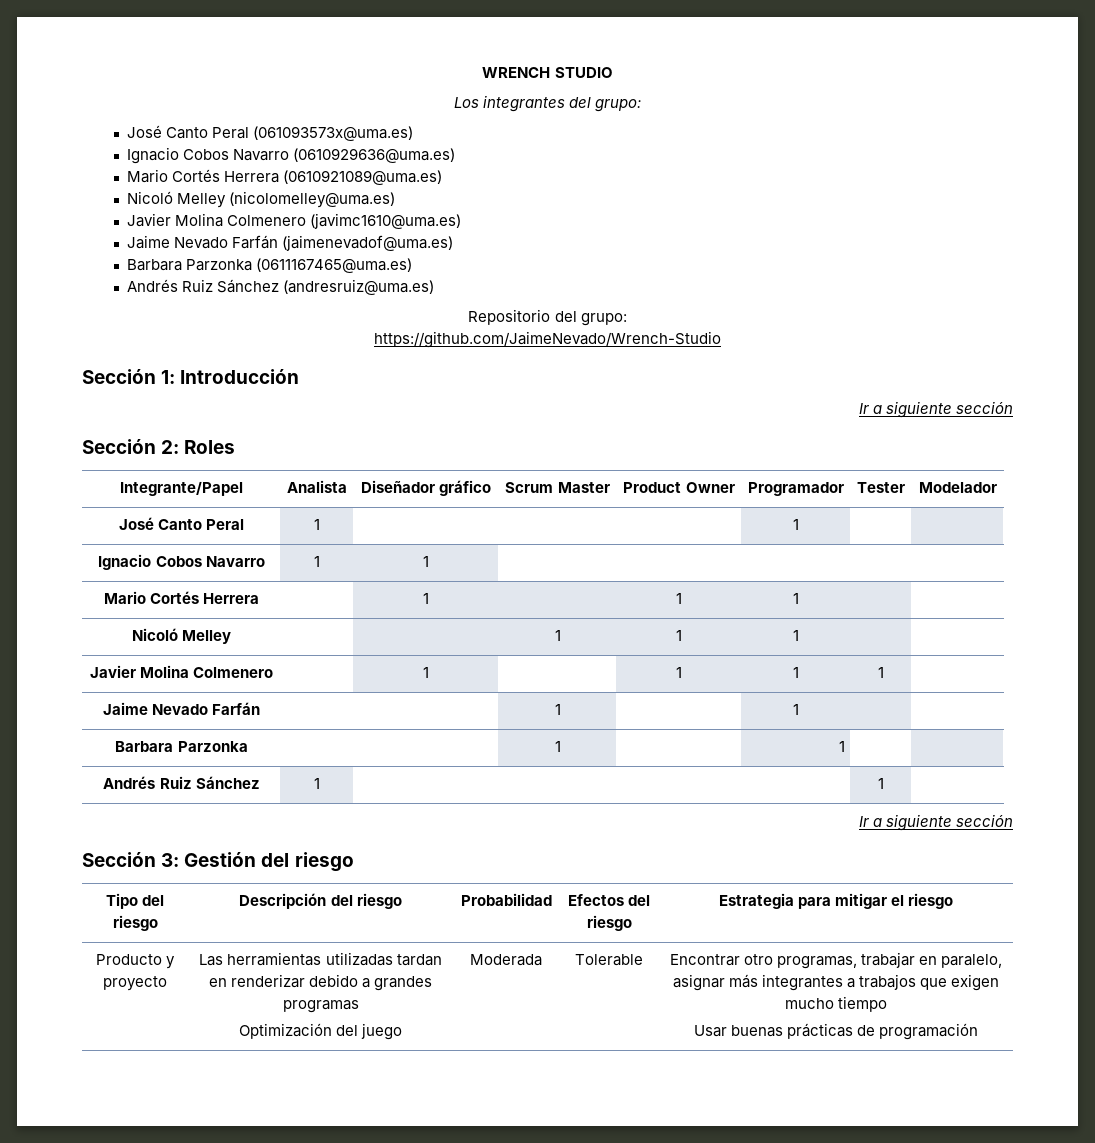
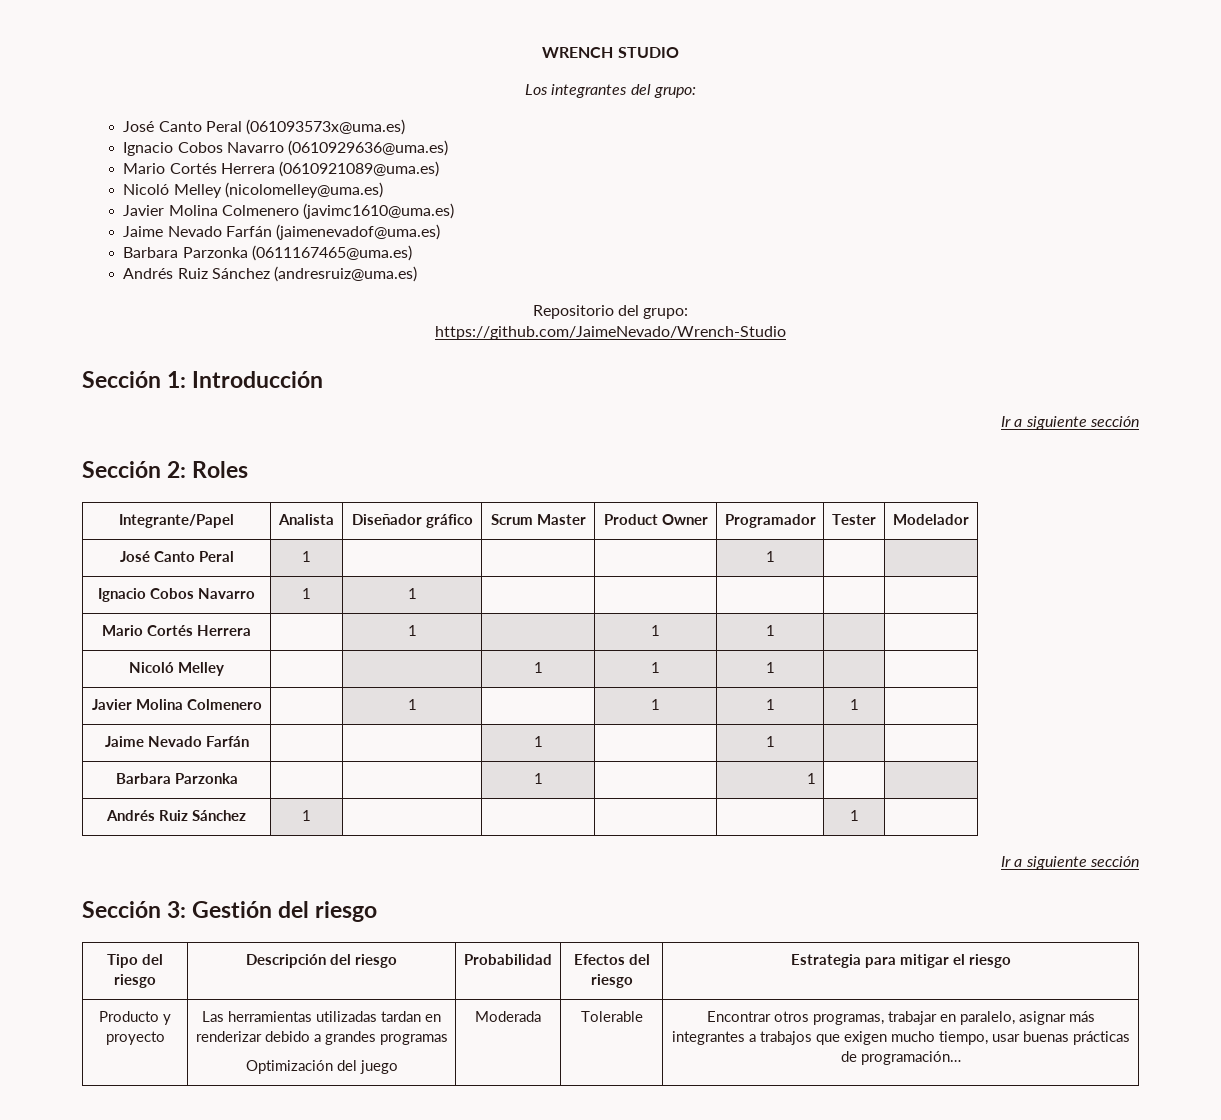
[743,954,773,965] otro -> [773,1011,809,1022] otros
[838,996,888,1012] [693,1025,727,1037] tiempo // Usar -> [938,1031,1020,1045] tiempo, usar
[879,1023,979,1040] programación -> [860,1051,961,1065] programación…

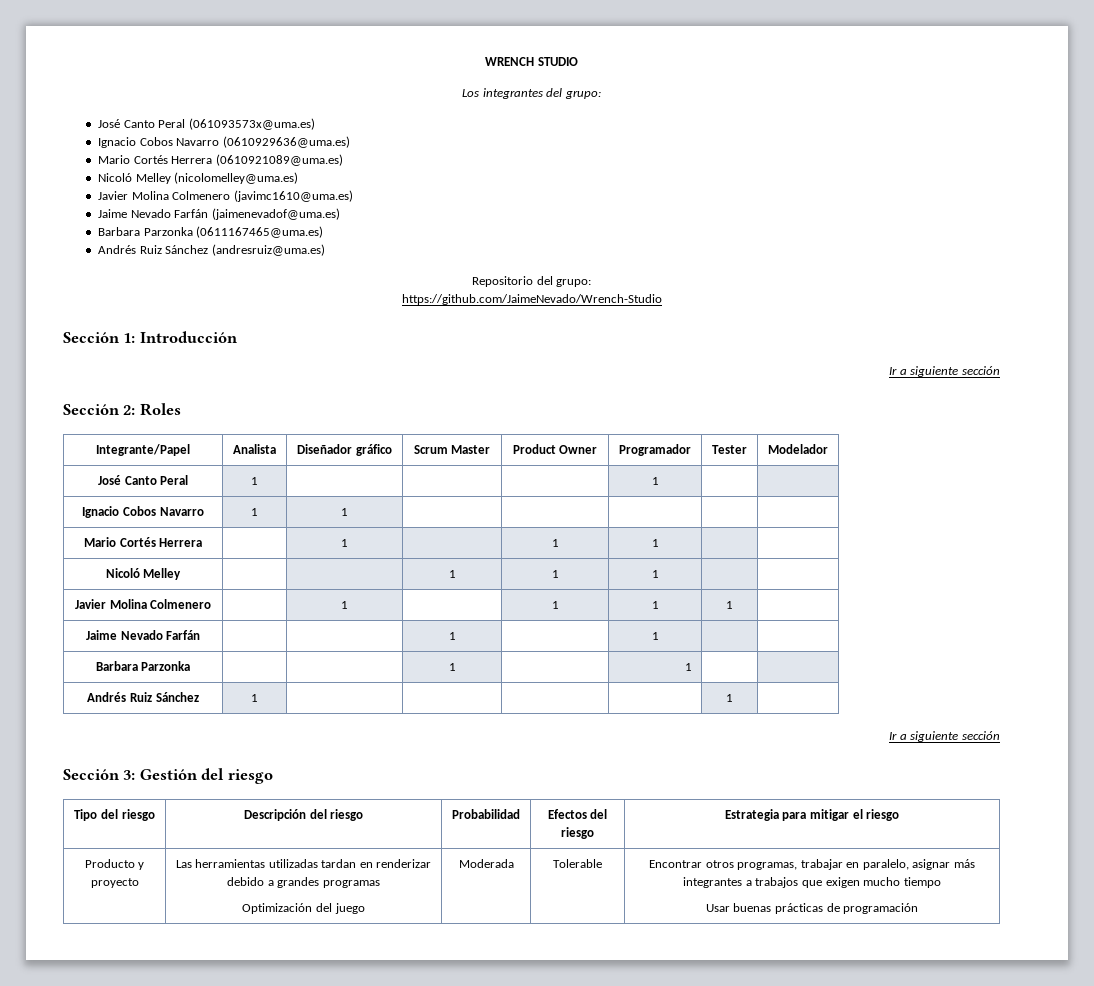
[938,1031,1020,1045] tiempo, usar -> [903,877,941,888] [705,904,730,912] tiempo // Usar
[860,1051,961,1065] programación… -> [843,903,919,914] programación

